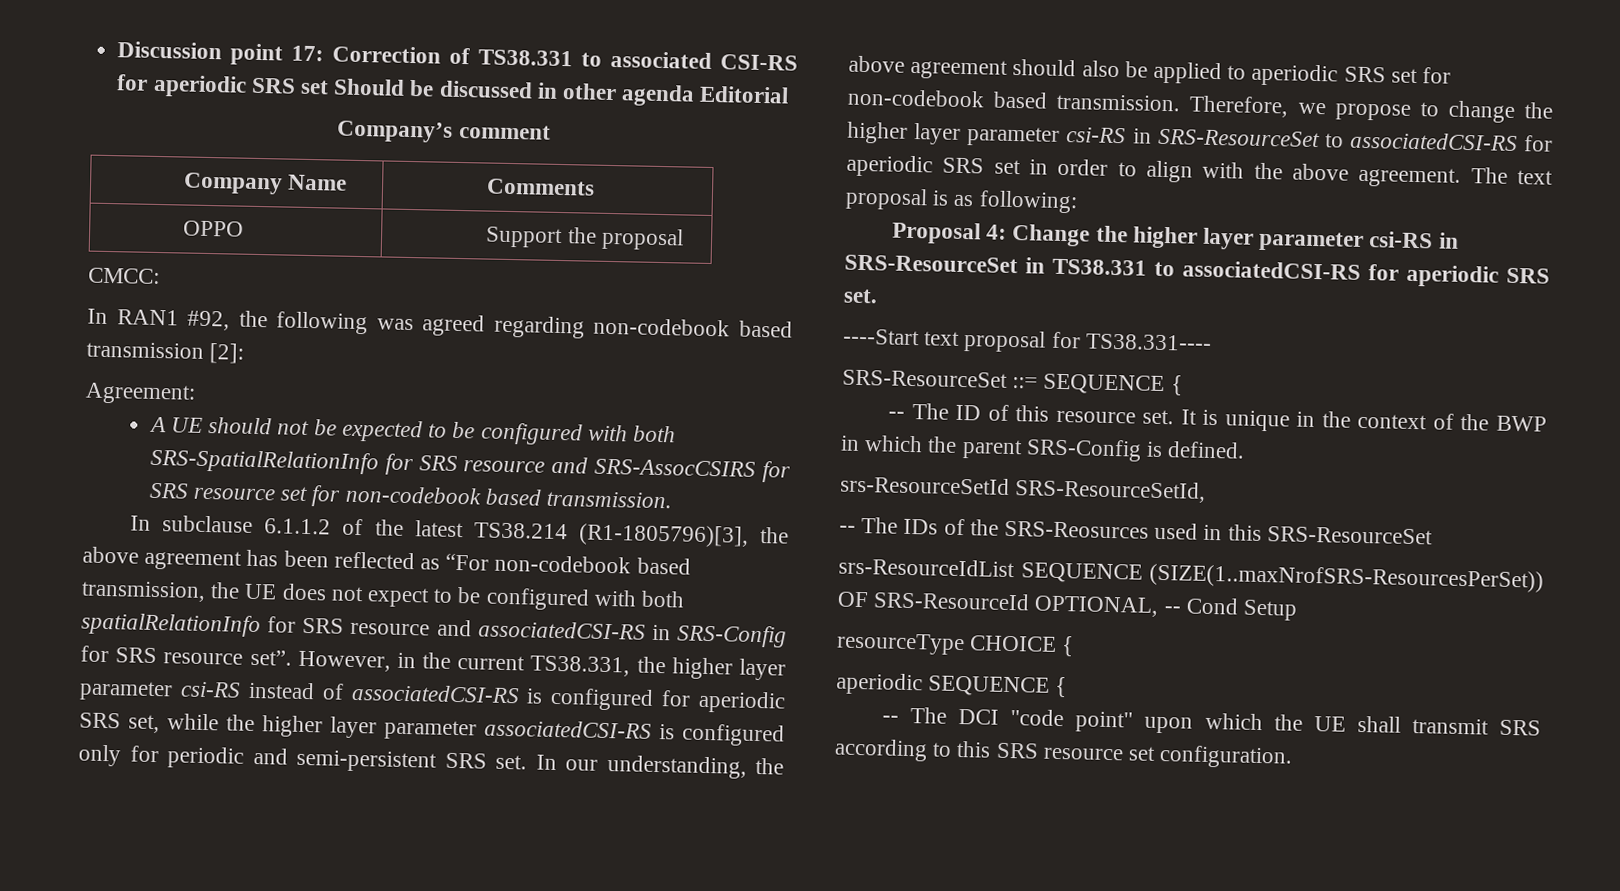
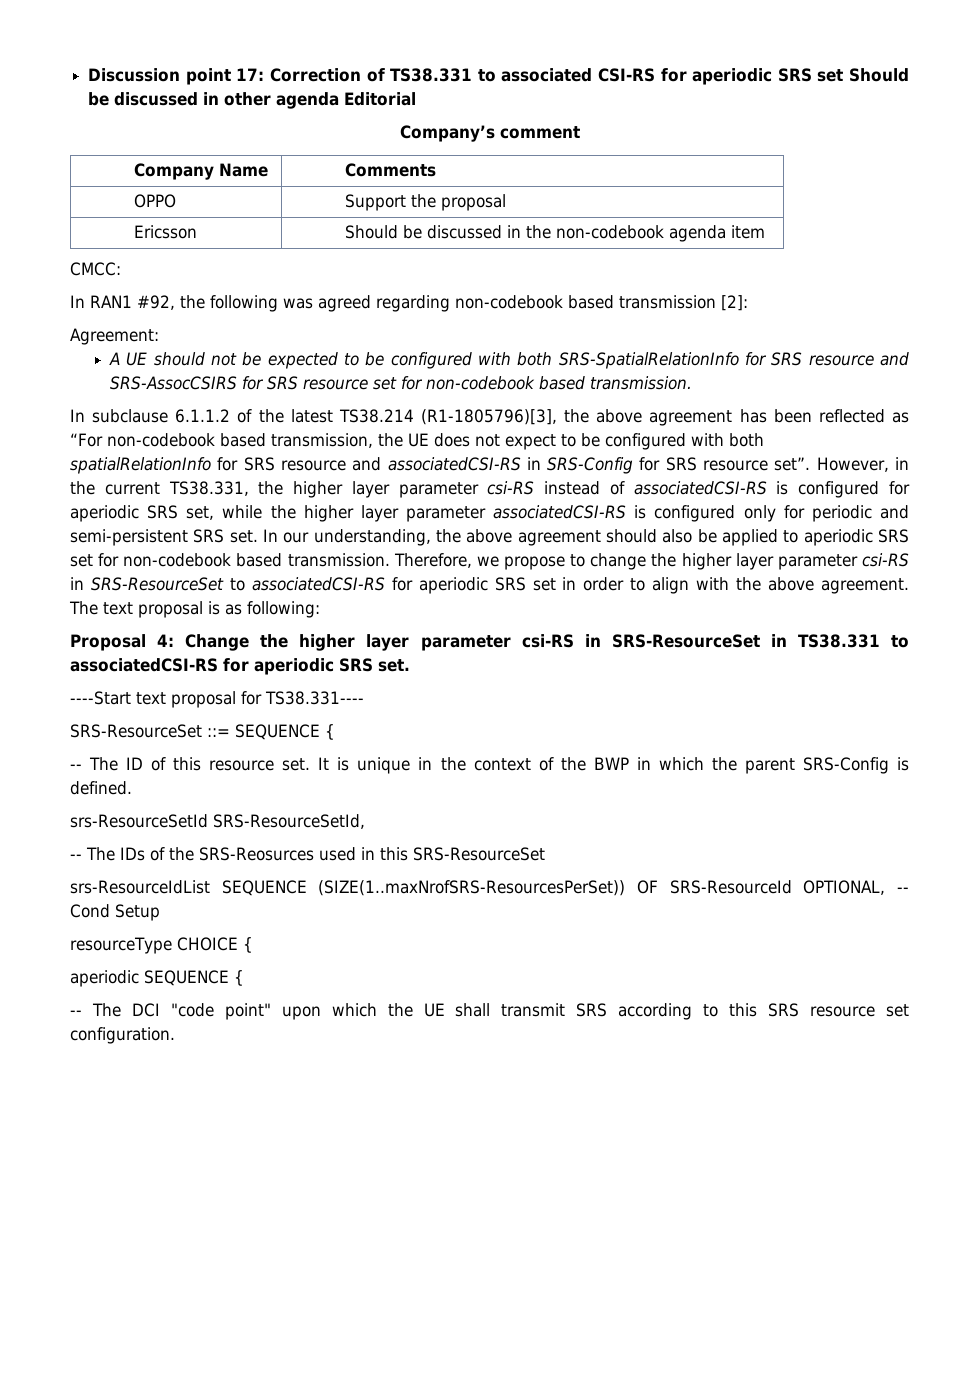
(684, 239) none -> [134,225,198,239] [345,225,766,242] // Ericsson | Should be discussed in the non-codebook agenda item

